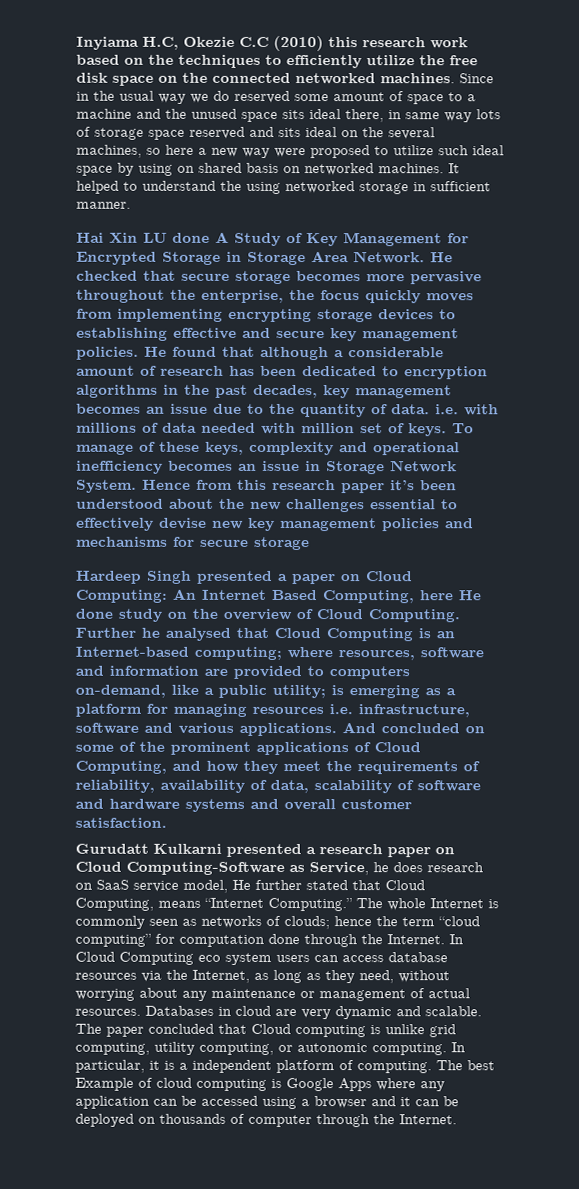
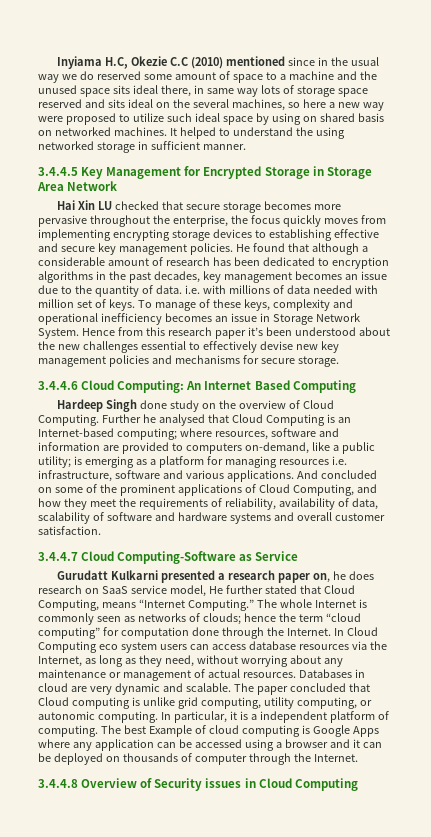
[328,37,468,49] [76,54,478,69] [76,72,494,86] this research work based on the techniques to efficiently utilize the free disk space on the connected networked machines. Since -> [226,56,316,66] mentioned since
[76,231,303,246] Hai Xin LU done A Study of -> [38,167,78,176] 3.4.4.5
[353,251,453,264] Network. He -> [67,181,118,191] [57,200,113,210] Network // Hai Xin LU
[254,536,310,551] [76,570,361,585] storage // Hardeep Singh presented a paper on -> [297,356,339,367] [38,381,78,390] storage. // 3.4.4.6
[322,590,482,604] Computing, here He -> [292,380,356,393] [57,399,138,412] Computing // Hardeep Singh
(167, 822) none -> [38,551,299,564] // 3.4.4.7 Cloud Computing-Software as Service
[435,847,455,855] [75,861,369,876] on Cloud Computing-Software as Service, -> [313,573,331,583] on,
(457, 1119) none -> [38,778,358,791] // 3.4.4.8 Overview of Security issues in Cloud Computing

